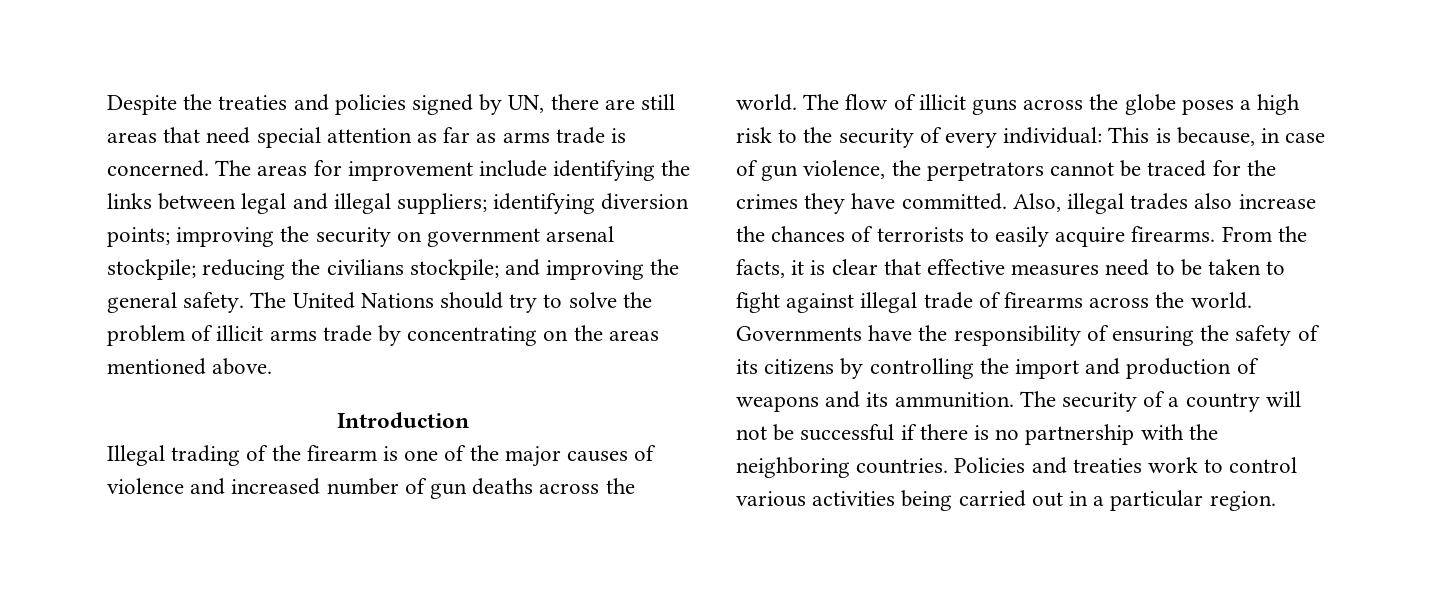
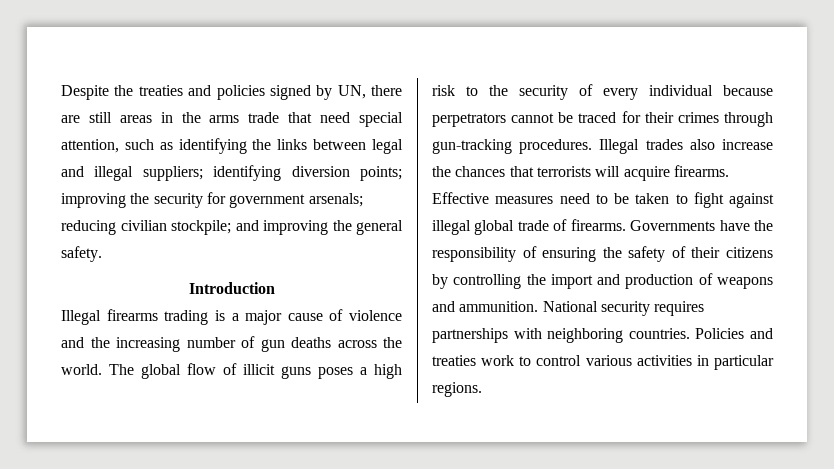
[163,127,627,148] [107,160,548,181] that need special attention as far as arms trade is concerned. The areas for improvement include -> [160,112,403,127] [61,139,173,153] in the arms trade that need special attention, such as
[396,226,615,247] [107,259,404,280] on government arsenal stockpile; reducing the civilians -> [206,192,363,208] [61,220,167,235] for government arsenals; reducing civilian
[250,292,652,313] [107,325,659,346] [107,358,273,375] [336,412,469,428] [107,445,629,467] The United Nations should try to solve the problem of illicit arms trade by concentrating on the areas mentioned above. // Introduction // Illegal trading of the firearm is one of the major causes -> [188,282,275,294] [61,309,323,325] // Introduction // Illegal firearms trading is a major cause
[231,478,321,495] increased -> [90,337,180,352] the increasing
(840, 102) none -> [141,364,181,379] global
[1023,94,1176,115] across the globe -> (311, 372) none
[1003,127,1326,146] [736,160,921,181] individual: This is because, in case of gun violence, the -> [649,85,773,96] individual because
[1246,160,1276,176] [736,193,1125,214] the crimes they have committed. Also, illegal -> [644,112,773,127] [432,139,640,154] their crimes through gun-tracking procedures. Illegal
[851,226,1307,247] [736,259,1006,278] of terrorists to easily acquire firearms. From the facts, it is clear that effective -> [509,165,729,181] [432,192,489,204] that terrorists will acquire firearms. Effective
(918, 302) none -> [474,220,515,235] global
[1004,292,1252,309] firearms across the world. -> [570,219,626,231] firearms.
[736,359,758,374] its -> [691,247,721,258] their
[866,391,1301,412] [736,424,1218,445] its ammunition. The security of a country will not be successful if there is no partnership with the -> [459,301,705,316] [432,328,542,343] ammunition. National security requires partnerships with
[901,490,1276,511] being carried out in a particular region. -> [696,355,774,370] [432,382,482,397] in particular regions.

